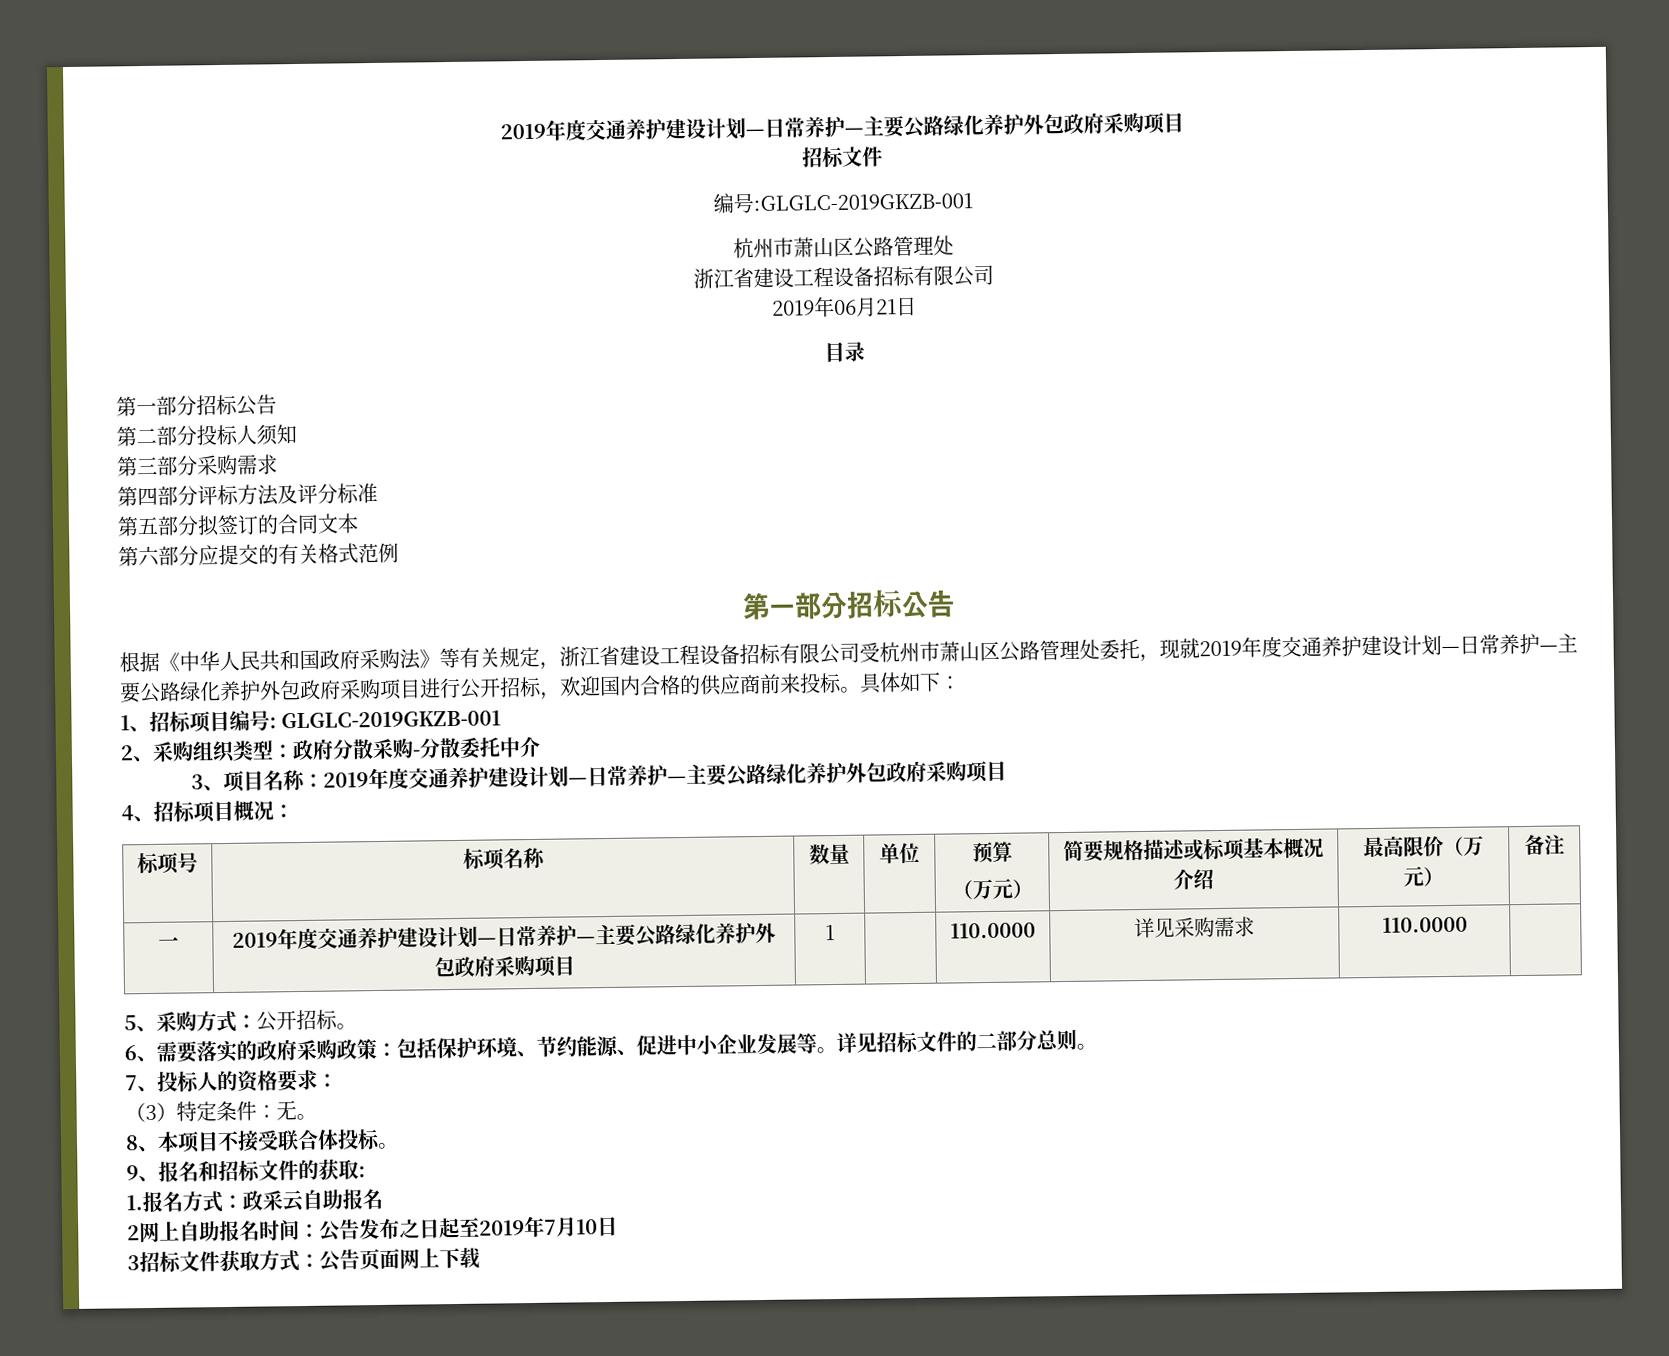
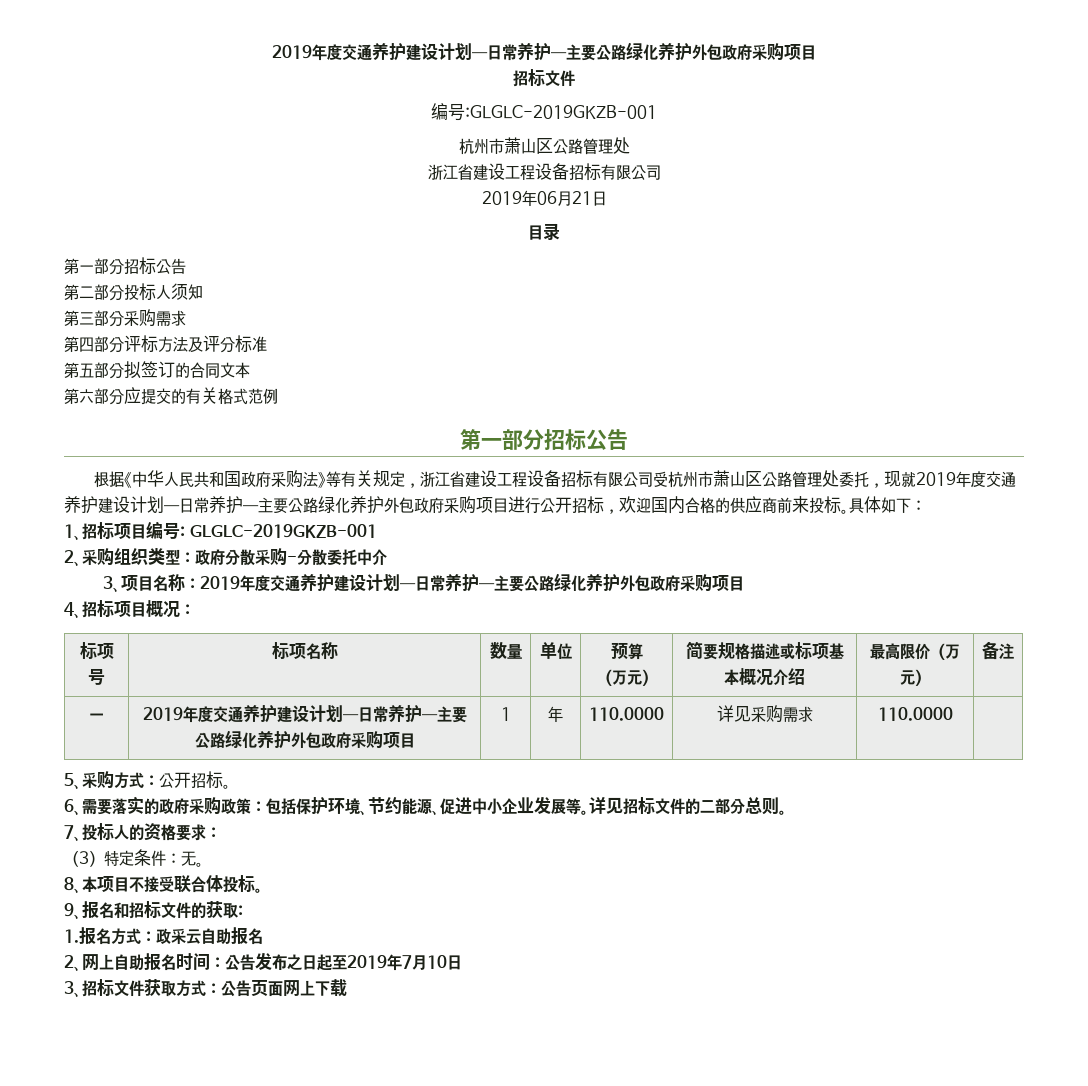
(835, 933) none -> [548,706,563,723] 年
(140, 1233) none -> [74,966,82,971] 、
(140, 1263) none -> [74,992,82,997] 、

